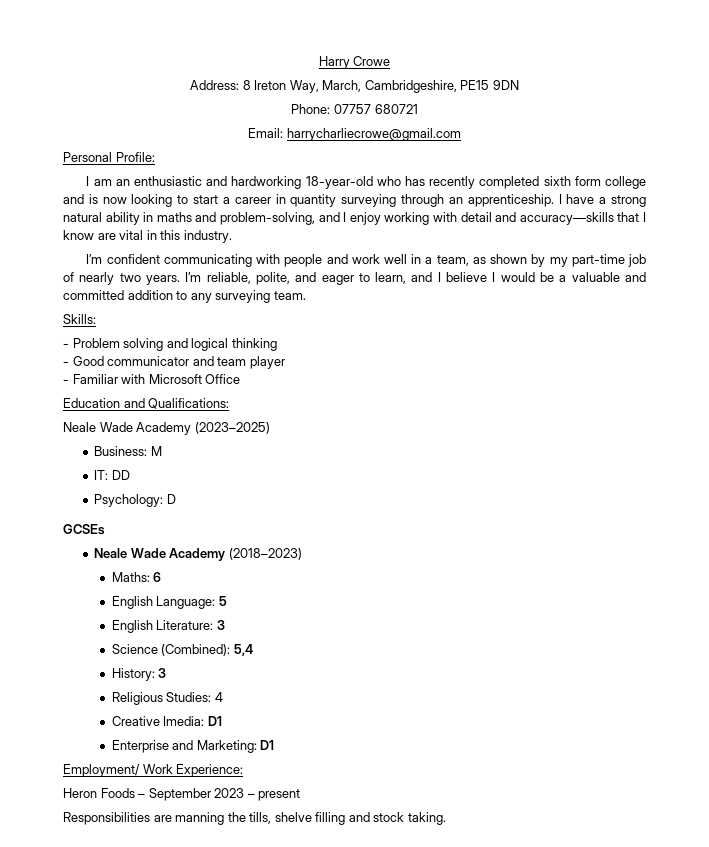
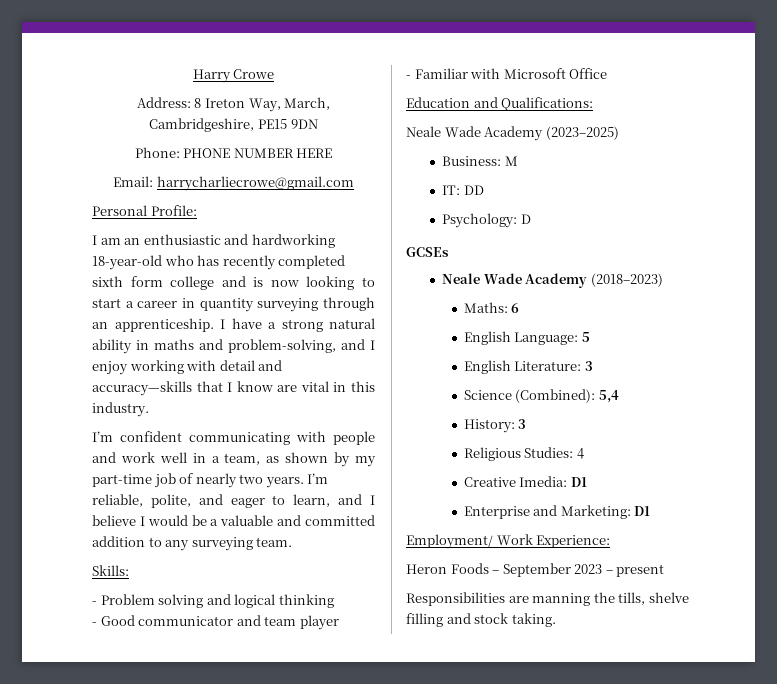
[334,104,418,114] 07757 680721 -> [183,148,333,158] PHONE NUMBER HERE

